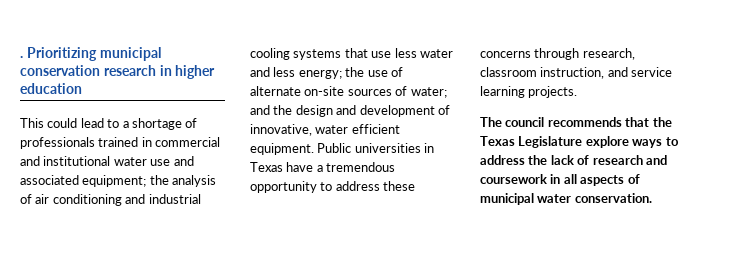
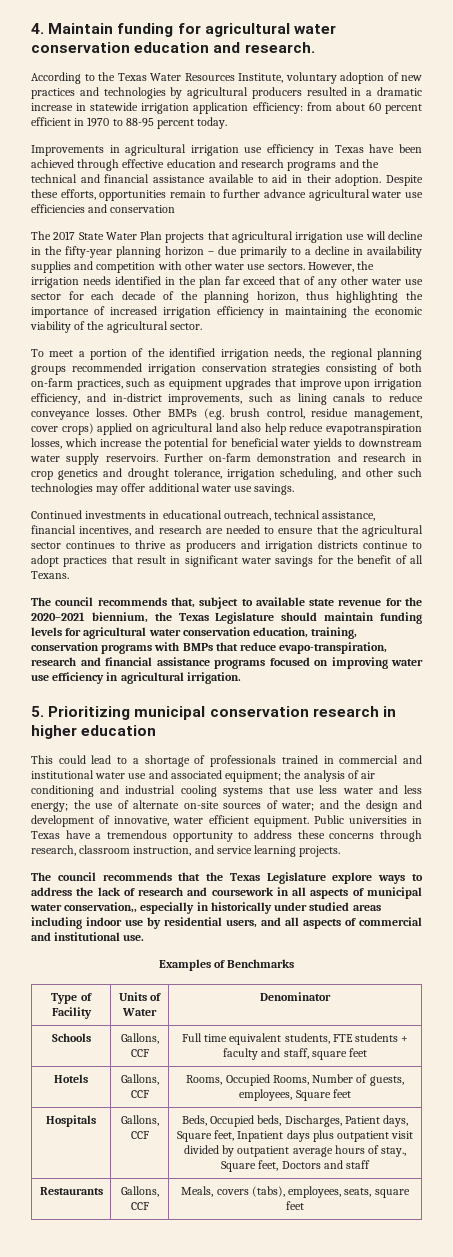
[20,56,23,58] . -> [31,23,336,37] [31,42,315,53] [31,72,422,84] [31,87,422,99] [31,102,422,114] [31,117,228,129] [31,144,422,156] [31,159,379,171] [31,174,423,186] [31,189,423,201] [31,204,176,213] [31,231,423,243] [31,246,422,258] [31,261,375,273] [31,276,423,288] [31,291,423,303] [31,306,422,318] [30,321,202,333] [31,348,423,360] [31,363,422,375] [31,378,422,390] [31,393,423,405] [31,408,422,420] [31,423,422,435] [31,438,422,450] [30,453,422,465] [31,468,423,480] [31,483,295,495] [31,510,376,521] [31,525,423,537] [31,540,422,552] [31,555,423,567] [31,571,69,579] [31,597,423,609] [31,612,422,624] [31,627,358,639] [31,642,388,654] [31,657,423,669] [31,672,241,684] [31,706,44,717] 4. Maintain funding for agricultural water conservation education and research. // According to the Texas Water Resources Institute, voluntary adoption of new practices and technologies by agricultural producers resulted in a dramatic increase in statewide irrigation application efficiency: from about 60 percent efficient in 1970 to 88-95 percent today. // Improvements in agricultural irrigation use efficiency in Texas have been achieved through effective education and research programs and the technical and financial assistance available to aid in their adoption. Despite these efforts, opportunities remain to further advance agricultural water use efficiencies and conservation // The 2017 State Water Plan projects that agricultural irrigation use will decline in the fifty-year planning horizon – due primarily to a decline in availability supplies and competition with other water use sectors. However, the irrigation needs identified in the plan far exceed that of any other water use sector for each decade of the planning horizon, thus highlighting the importance of increased irrigation efficiency in maintaining the economic viability of the agricultural sector. // To meet a portion of the identified irrigation needs, the regional planning groups recommended irrigation conservation strategies consisting of both on-farm practices, such as equipment upgrades that improve upon irrigation efficiency, and in-district improvements, such as lining canals to reduce conveyance losses. Other BMPs (e.g. brush control, residue management, cover crops) applied on agricultural land also help reduce evapotranspiration losses, which increase the potential for beneficial water yields to downstream water supply reservoirs. Further on-farm demonstration and research in crop genetics and drought tolerance, irrigation scheduling, and other such technologies may offer additional water use savings. // Continued investments in educational outreach, technical assistance, financial incentives, and research are needed to ensure that the agricultural sector continues to thrive as producers and irrigation districts continue to adopt practices that result in significant water savings for the benefit of all Texans. // The council recommends that, subject to available state revenue for the 2020–2021 biennium, the Texas Legislature should maintain funding levels for agricultural water conservation education, training, conservation programs with BMPs that reduce evapo-transpiration, research and financial assistance programs focused on improving water use efficiency in agricultural irrigation. // 5.
[574,193,652,203] conservation. -> [64,902,381,914] [31,917,422,929] [31,932,145,941] [158,959,295,971] [51,993,92,1004] [51,1007,92,1019] [118,992,162,1001] [121,1008,157,1016] [260,992,331,1001] [51,1033,91,1042] [120,1033,159,1044] [130,1049,149,1057] [181,1033,409,1045] [223,1048,367,1060] [54,1074,88,1083] [120,1074,159,1085] [130,1090,149,1098] [186,1074,404,1086] [239,1089,351,1101] [46,1115,96,1127] [120,1115,159,1126] [130,1131,149,1139] [181,1115,409,1127] [176,1130,414,1142] [183,1145,407,1157] [221,1160,370,1172] [39,1187,103,1195] [120,1186,159,1197] [130,1202,149,1210] [181,1186,410,1198] [286,1201,304,1210] conservation,, especially in historically under studied areas including indoor use by residential users, and all aspects of commercial and institutional use. // Examples of Benchmarks // Type of Facility | Units of Water | Denominator // Schools | Gallons, CCF | Full time equivalent students, FTE students + faculty and staff, square feet // Hotels | Gallons, CCF | Rooms, Occupied Rooms, Number of guests, employees, Square feet // Hospitals | Gallons, CCF | Beds, Occupied beds, Discharges, Patient days, Square feet, Inpatient days plus outpatient visit divided by outpatient average hours of stay., Square feet, Doctors and staff // Restaurants | Gallons, CCF | Meals, covers (tabs), employees, seats, square feet

